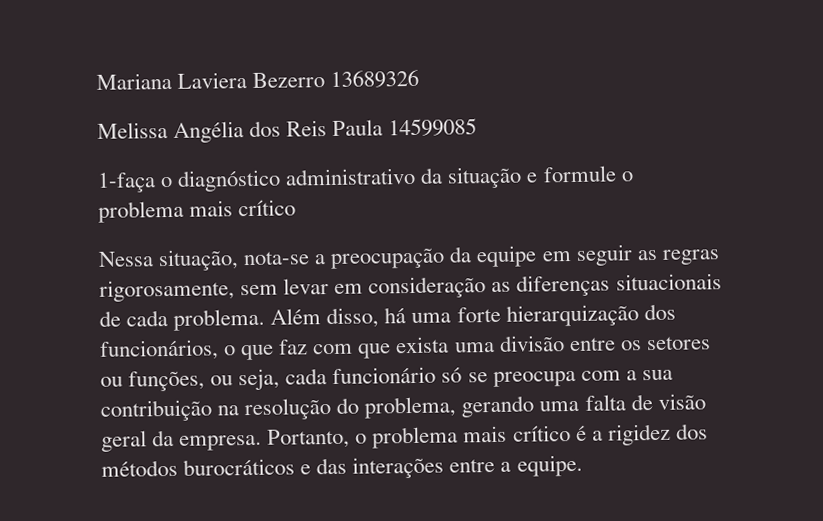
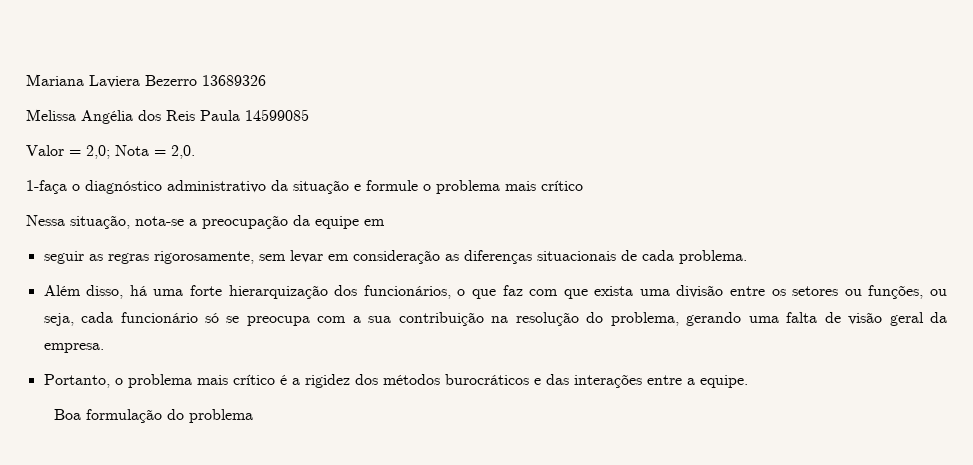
(478, 127) none -> [26,145,195,159] // Valor = 2,0; Nota = 2,0.
(572, 256) none -> (385, 222) //
(266, 319) none -> (747, 257) //
(263, 442) none -> (104, 348) //
(583, 465) none -> [54,409,254,423] // Boa formulação do problema

